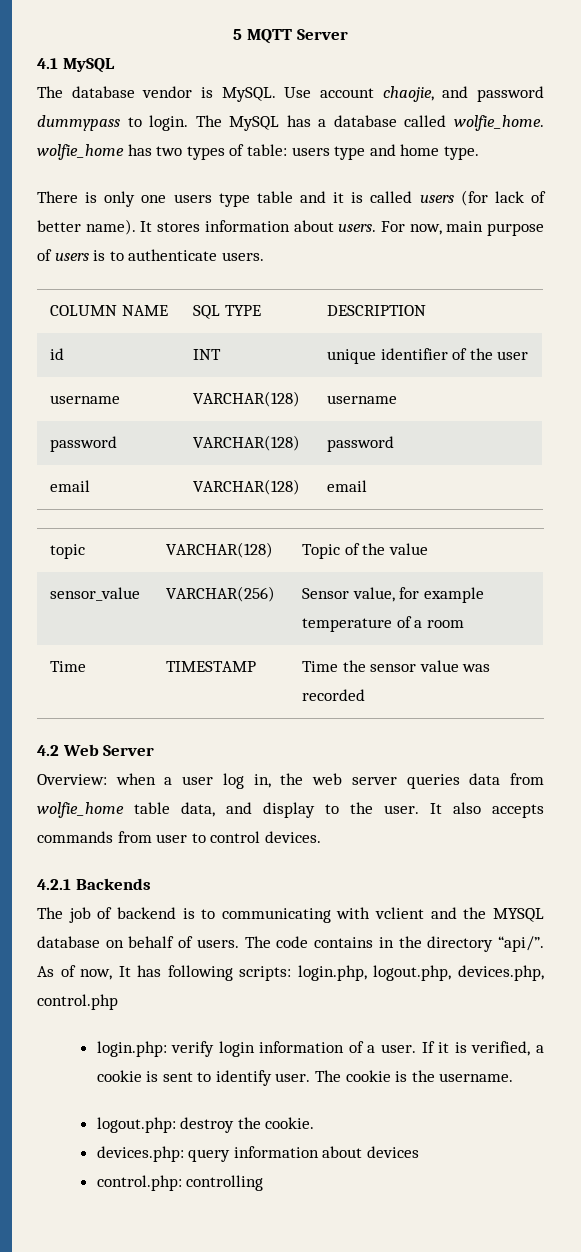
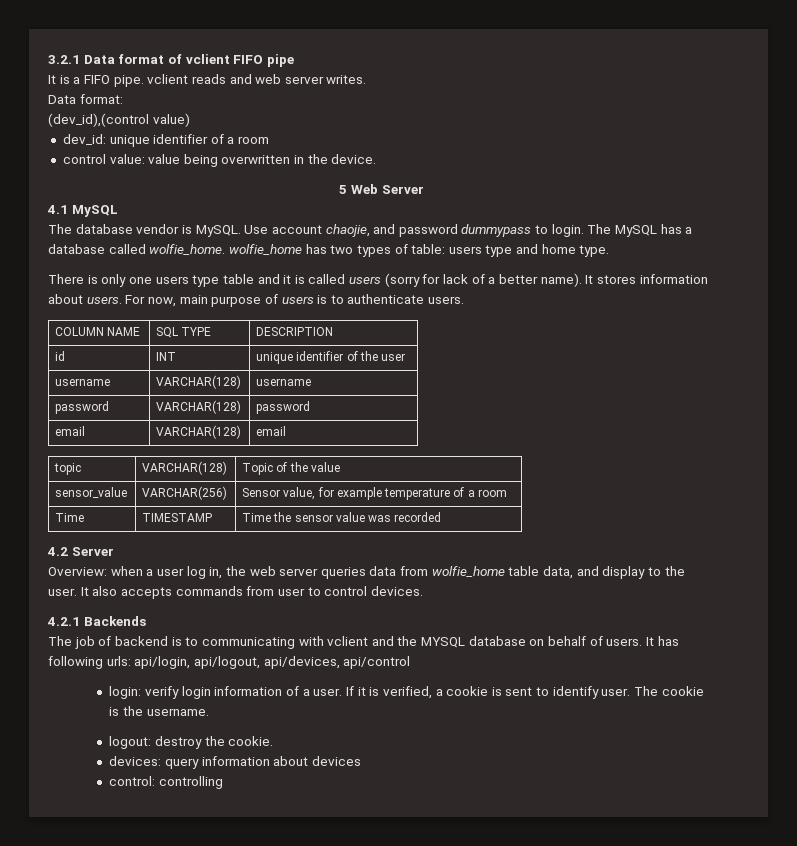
[233,29,292,44] 5 MQTT -> [48,54,294,67] [48,74,367,87] [48,94,123,104] [48,113,190,127] [62,134,270,147] [62,154,377,167] [339,184,378,194] 3.2.1 Data format of vclient FIFO pipe // It is a FIFO pipe. vclient reads and web server writes. // Data format: // (dev_id),(control value) // dev_id: unique identifier of a room // control value: value being overwritten in the device. // 5 Web
[460,190,488,206] (for -> [384,273,441,287] (sorry for
(546, 197) none -> [488,277,496,284] a
[62,744,99,756] Web -> (68, 551) none
[244,936,544,952] [37,965,544,981] [37,994,118,1010] [96,1041,167,1057] The code contains in the directory “api/”. As of now, It has following scripts: login.php, logout.php, devices.php, control.php // login.php: -> [645,636,679,646] [48,656,411,669] [109,686,142,699] It has following urls: api/login, api/logout, api/devices, api/control // login:
[96,1117,176,1133] logout.php: -> [109,736,152,749] logout:
[96,1146,184,1162] devices.php: -> [109,756,162,766] devices:
[96,1175,182,1191] control.php: -> [109,776,156,786] control:

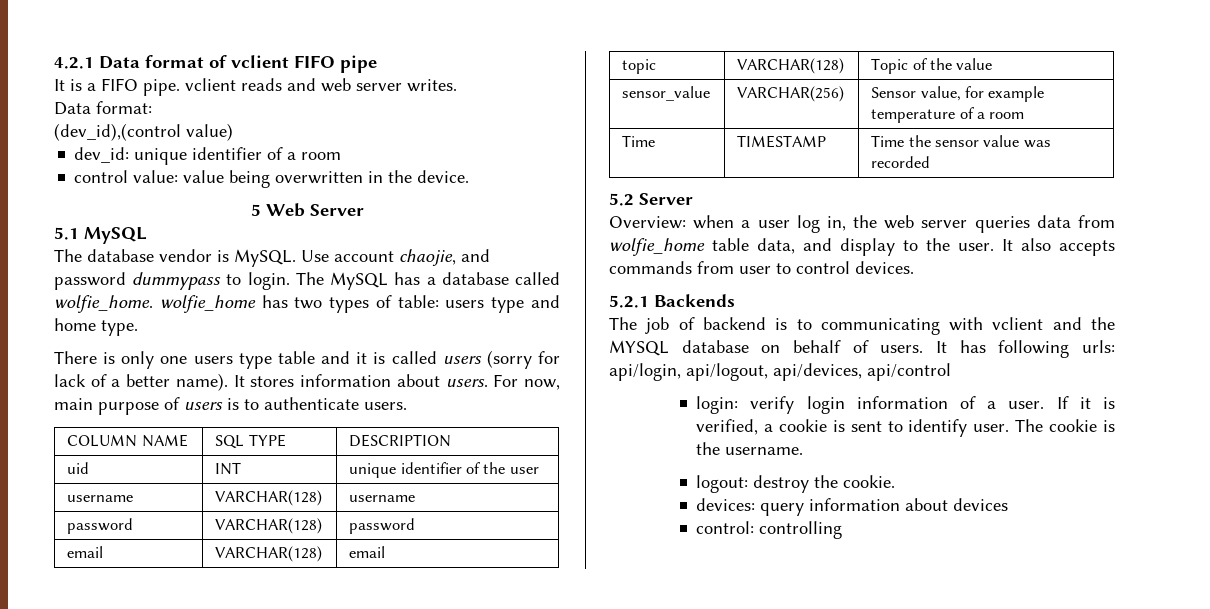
[48,55,80,64] 3.2.1 -> [54,57,94,69] 4.2.1
[47,205,68,214] 4.1 -> [54,227,79,240] 5.1
[55,351,66,361] id -> [67,462,90,474] uid
[47,547,68,556] 4.2 -> [609,193,634,206] 5.2
[47,617,80,626] 4.2.1 -> [609,295,649,308] 5.2.1

